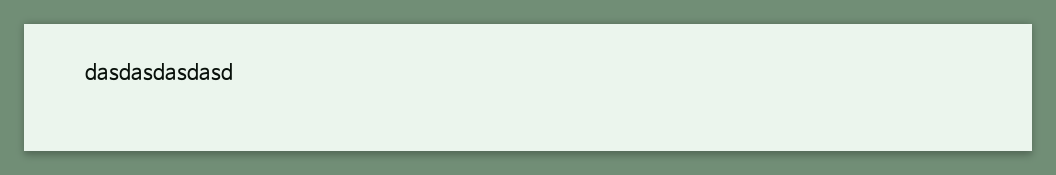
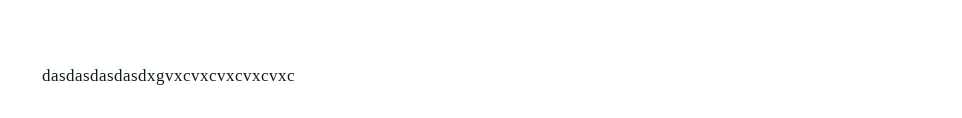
[85,63,233,81] dasdasdasdasd -> [42,69,295,85] dasdasdasdasdxgvxcvxcvxcvxcvxc

